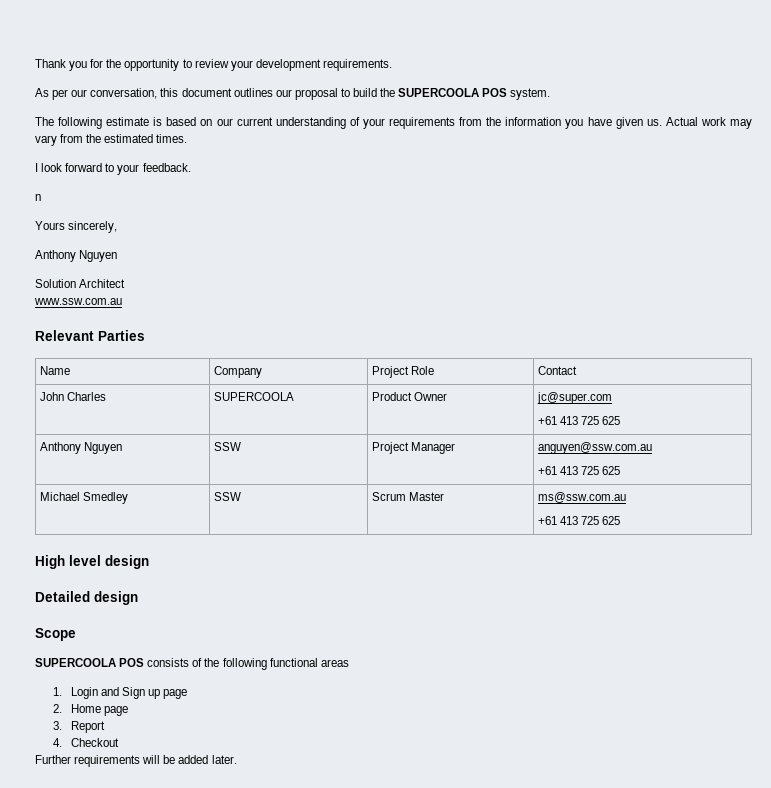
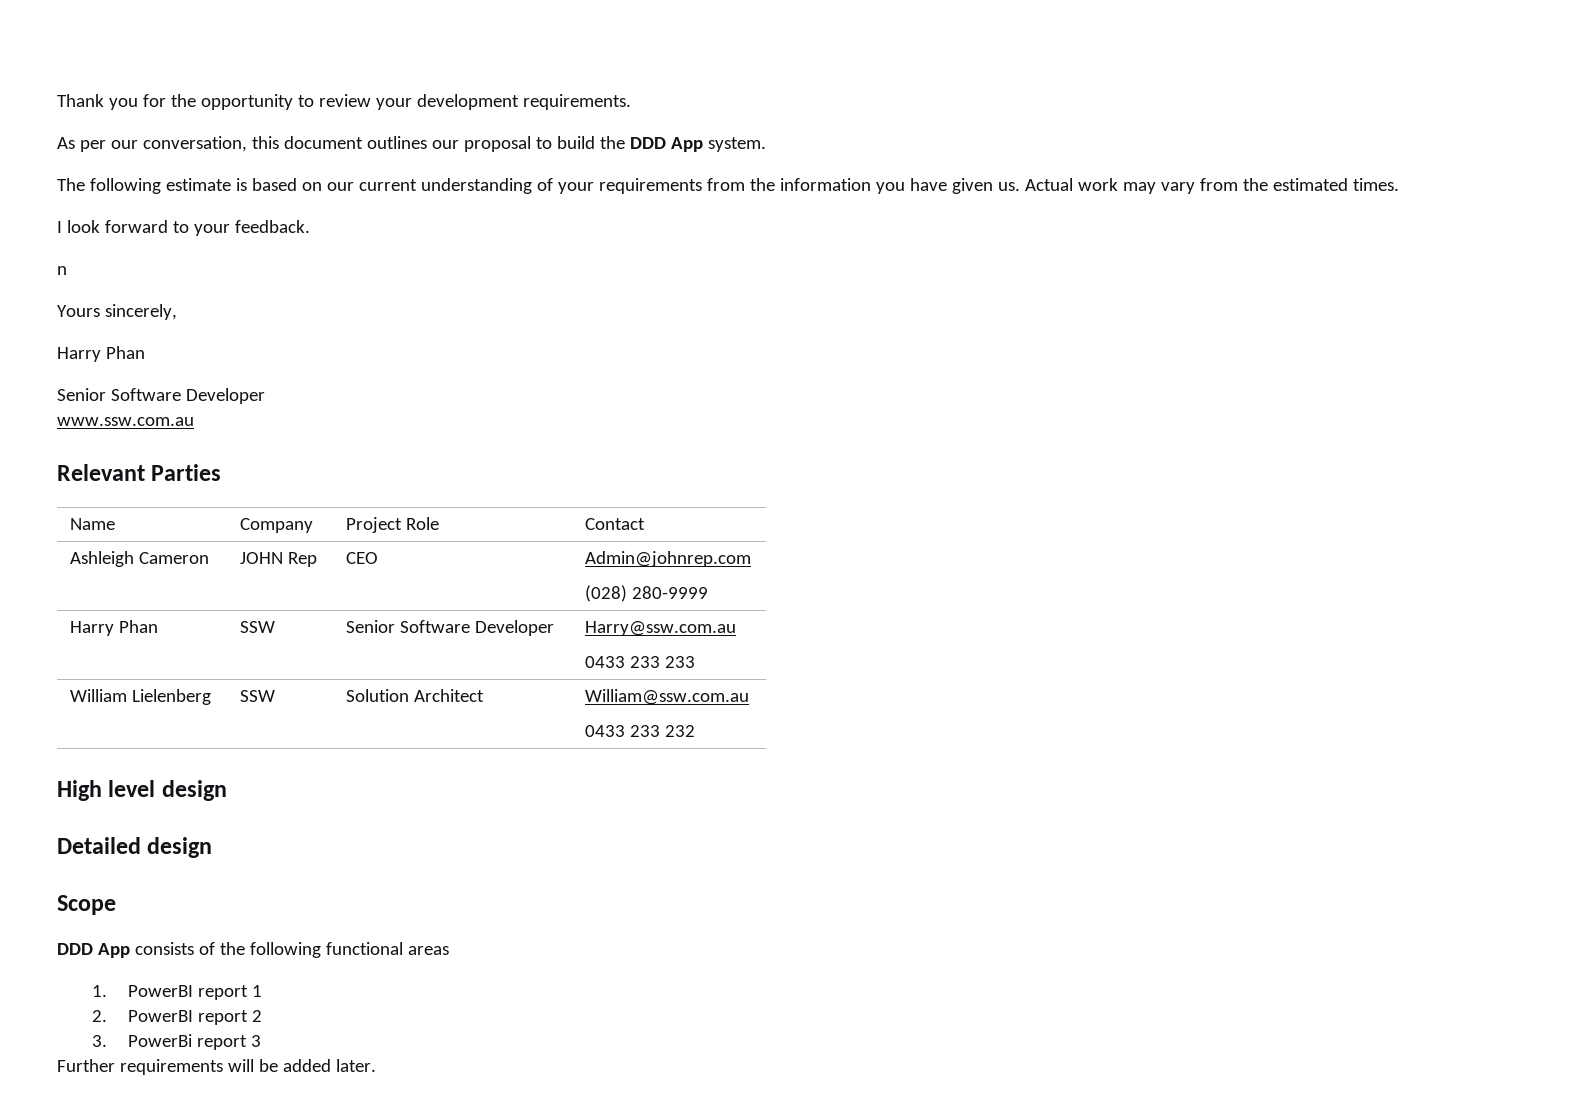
[398,88,508,97] SUPERCOOLA POS -> [629,137,703,152] DDD App
[35,250,118,262] [35,279,126,288] Anthony Nguyen // Solution Architect -> [57,346,145,362] [57,388,265,404] Harry Phan // Senior Software Developer
[39,392,106,401] [213,392,294,401] [371,392,447,401] [536,392,612,404] [537,416,621,425] [39,442,122,454] [213,442,241,451] [371,442,455,454] [537,442,652,454] [537,466,621,475] [39,492,128,504] [213,492,241,501] [371,492,444,501] [537,492,626,503] [537,516,621,525] John Charles | SUPERCOOLA | Product Owner | jc@super.com // +61 413 725 625 // Anthony Nguyen | SSW | Project Manager | anguyen@ssw.com.au // +61 413 725 625 // Michael Smedley | SSW | Scrum Master | ms@ssw.com.au // +61 413 725 625 -> [70,551,210,567] [240,552,318,567] [346,552,379,564] [585,551,752,567] [585,585,709,602] [70,620,159,636] [240,621,276,633] [346,620,555,636] [585,621,737,636] [585,656,696,668] [70,689,212,705] [240,690,276,702] [346,689,485,702] [585,689,750,705] [585,725,696,737] Ashleigh Cameron | JOHN Rep | CEO | Admin@johnrep.com // (028) 280-9999 // Harry Phan | SSW | Senior Software Developer | Harry@ssw.com.au // 0433 233 233 // William Lielenberg | SSW | Solution Architect | William@ssw.com.au // 0433 233 232
[35,658,145,667] SUPERCOOLA POS -> [57,943,130,958] DDD App
[70,687,188,699] [52,704,128,716] [52,721,105,733] [52,738,119,747] Login and Sign up page // 2. Home page // 3. Report // 4. Checkout -> [127,985,262,1000] [92,1010,262,1025] [92,1034,261,1050] PowerBI report 1 // 2. PowerBI report 2 // 3. PowerBi report 3

